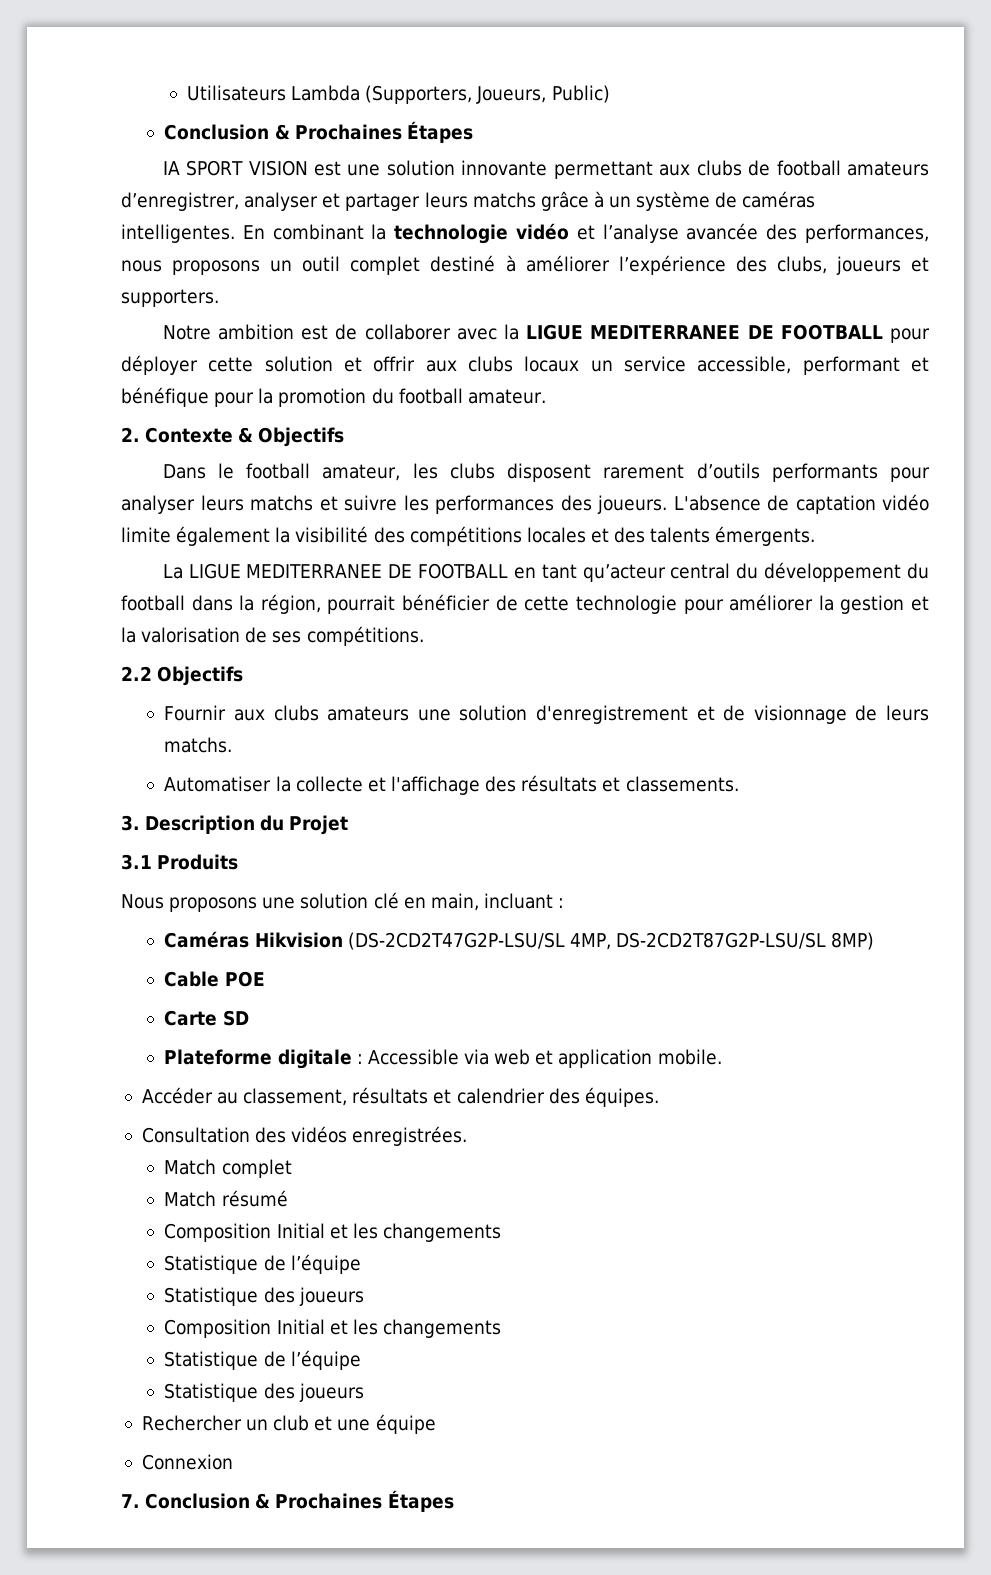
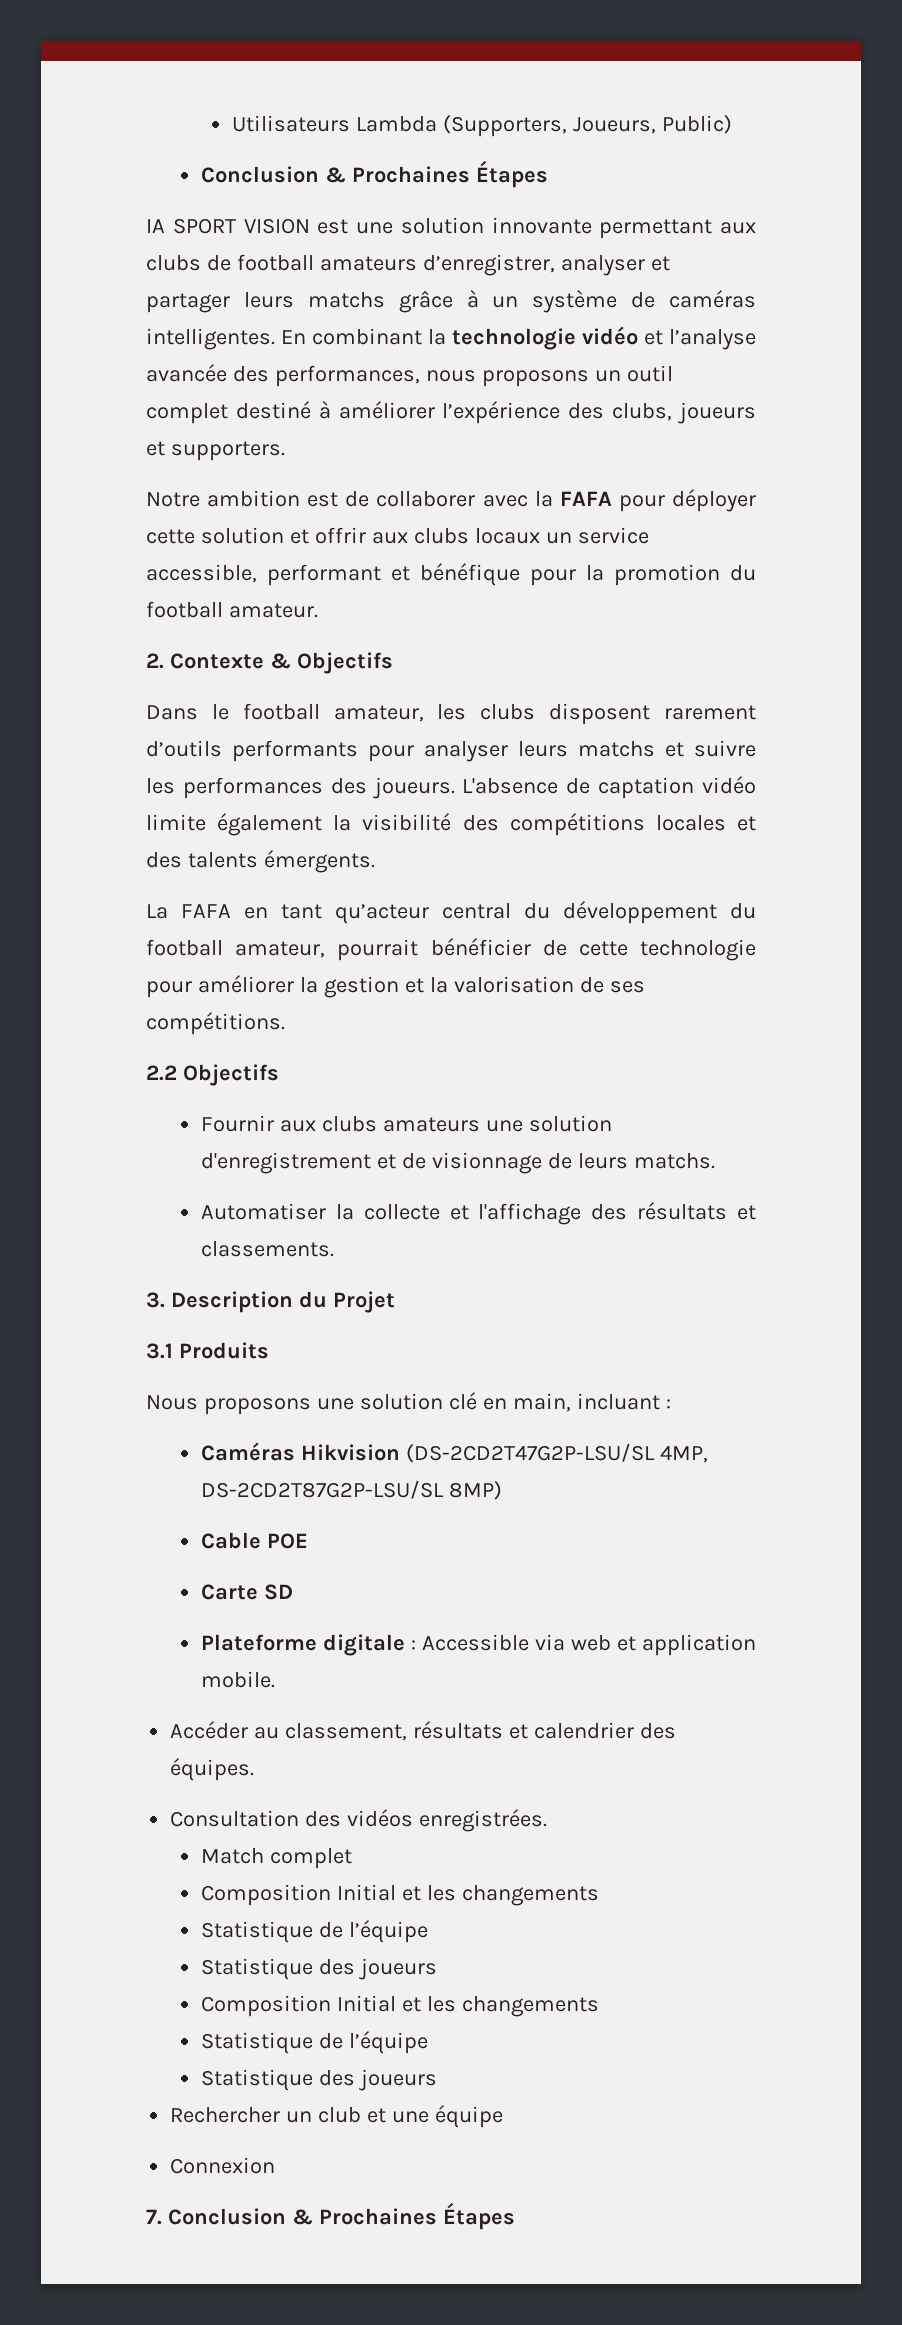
[526,324,883,340] LIGUE MEDITERRANEE DE FOOTBALL -> [559,491,612,506] FAFA
[188,563,509,579] LIGUE MEDITERRANEE DE FOOTBALL -> [181,904,231,918] FAFA
[191,594,321,614] dans la région, -> [235,941,326,958] amateur,
[164,1190,288,1207] // Match résumé -> (353, 1858) none

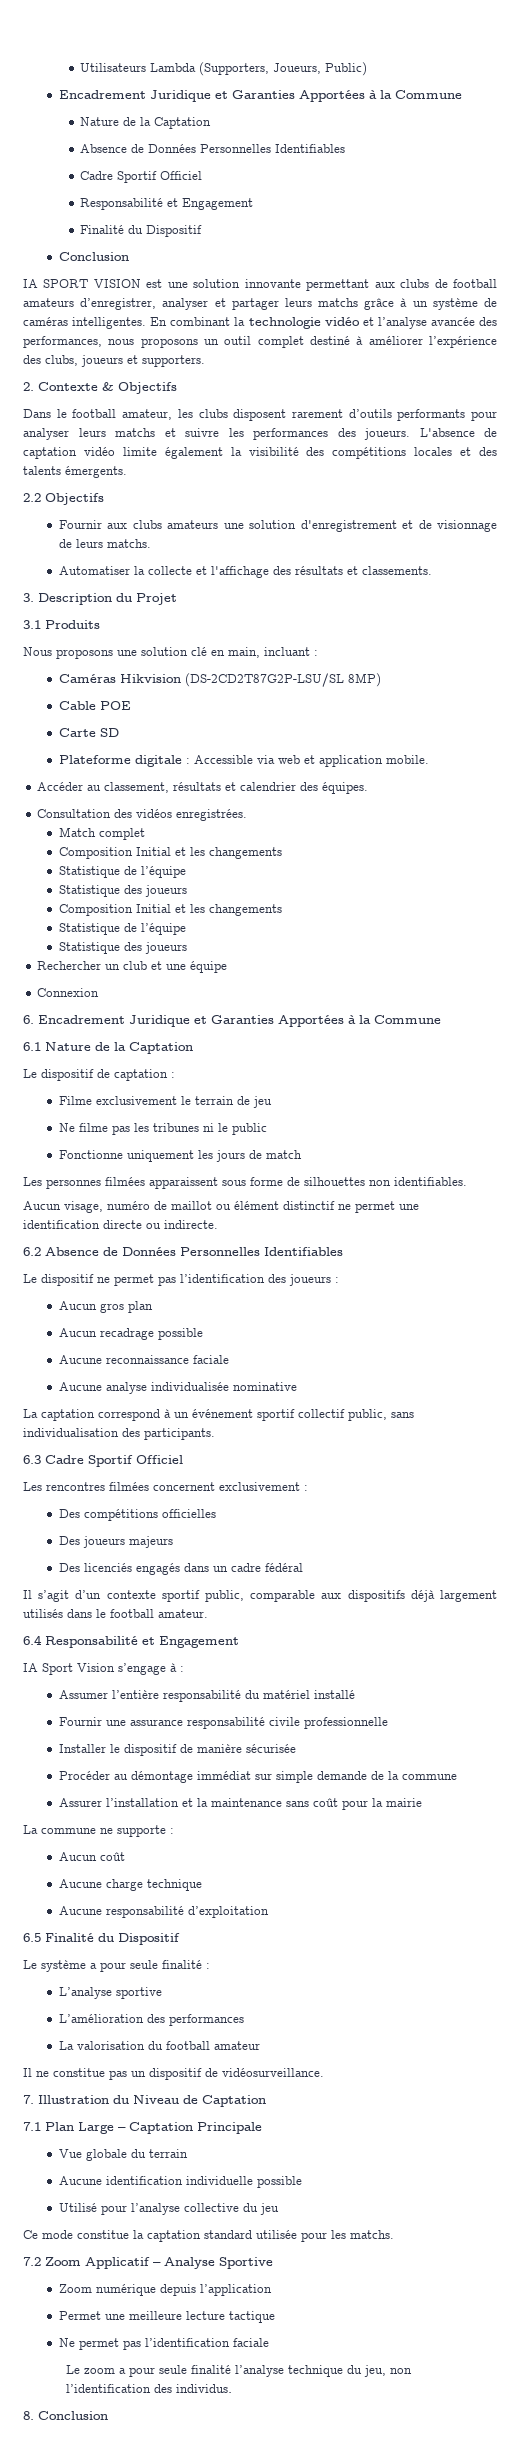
[201,161,548,188] Conclusion & Prochaines Étapes -> [58,90,462,102] [80,117,212,129] [80,144,346,153] [80,171,203,183] [80,198,254,210] [80,225,203,237] [58,252,129,261] Encadrement Juridique et Garanties Apportées à la Commune // Nature de la Captation // Absence de Données Personnelles Identifiables // Cadre Sportif Officiel // Responsabilité et Engagement // Finalité du Dispositif // Conclusion
[146,489,756,512] [146,527,649,544] [146,563,756,586] [146,601,318,618] // Notre ambition est de collaborer avec la FAFA pour déployer cette solution et offrir aux clubs locaux un service accessible, performant et bénéfique pour la promotion du football amateur. -> (205, 361) none
[146,901,756,924] [146,938,757,961] [146,975,645,998] [146,1012,285,1035] // La FAFA en tant qu’acteur central du développement du football amateur, pourrait bénéficier de cette technologie pour améliorer la gestion et la valorisation de ses compétitions. -> (127, 472) none
[406,1443,708,1463] [201,1480,445,1499] (DS-2CD2T47G2P-LSU/SL 4MP, DS-2CD2T87G2P-LSU/SL -> [184,673,344,687] (DS-2CD2T87G2P-LSU/SL
[146,2203,515,2230] 7. Conclusion & Prochaines Étapes -> [23,1015,441,1027] [23,1042,193,1054] [23,1069,175,1081] [58,1096,272,1108] [58,1123,267,1135] [58,1150,302,1162] [23,1177,467,1189] [23,1201,419,1213] [23,1220,218,1229] [23,1247,343,1256] [23,1274,339,1286] [58,1301,153,1313] [58,1328,203,1340] [58,1355,229,1364] [58,1382,297,1394] [23,1409,414,1421] [23,1428,215,1440] [23,1455,183,1467] [23,1482,308,1491] [58,1509,216,1521] [58,1536,173,1548] [58,1563,303,1575] [23,1590,497,1602] [23,1609,208,1618] [23,1635,239,1648] [23,1663,184,1675] [58,1690,355,1702] [58,1717,388,1729] [58,1744,296,1756] [58,1771,457,1783] [58,1798,422,1810] [23,1825,174,1837] [58,1852,125,1861] [58,1879,202,1891] [58,1906,269,1918] [23,1933,180,1945] [23,1960,210,1972] [58,1987,162,1999] [58,2014,244,2026] [58,2041,260,2050] [23,2068,324,2080] [23,2095,266,2107] [23,2122,262,2134] [58,2149,188,2161] [58,2176,302,2188] [58,2203,279,2215] [23,2230,394,2242] [23,2257,273,2269] [58,2284,272,2296] [58,2311,275,2323] [58,2338,269,2350] [66,2365,413,2377] [66,2384,233,2393] [23,2411,108,2420] 6. Encadrement Juridique et Garanties Apportées à la Commune // 6.1 Nature de la Captation // Le dispositif de captation : // Filme exclusivement le terrain de jeu // Ne filme pas les tribunes ni le public // Fonctionne uniquement les jours de match // Les personnes filmées apparaissent sous forme de silhouettes non identifiables. // Aucun visage, numéro de maillot ou élément distinctif ne permet une identification directe ou indirecte. // 6.2 Absence de Données Personnelles Identifiables // Le dispositif ne permet pas l’identification des joueurs : // Aucun gros plan // Aucun recadrage possible // Aucune reconnaissance faciale // Aucune analyse individualisée nominative // La captation correspond à un événement sportif collectif public, sans individualisation des participants. // 6.3 Cadre Sportif Officiel // Les rencontres filmées concernent exclusivement : // Des compétitions officielles // Des joueurs majeurs // Des licenciés engagés dans un cadre fédéral // Il s’agit d’un contexte sportif public, comparable aux dispositifs déjà largement utilisés dans le football amateur. // 6.4 Responsabilité et Engagement // IA Sport Vision s’engage à : // Assumer l’entière responsabilité du matériel installé // Fournir une assurance responsabilité civile professionnelle // Installer le dispositif de manière sécurisée // Procéder au démontage immédiat sur simple demande de la commune // Assurer l’installation et la maintenance sans coût pour la mairie // La commune ne supporte : // Aucun coût // Aucune charge technique // Aucune responsabilité d’exploitation // 6.5 Finalité du Dispositif // Le système a pour seule finalité : // L’analyse sportive // L’amélioration des performances // La valorisation du football amateur // Il ne constitue pas un dispositif de vidéosurveillance. // 7. Illustration du Niveau de Captation // 7.1 Plan Large – Captation Principale // Vue globale du terrain // Aucune identification individuelle possible // Utilisé pour l’analyse collective du jeu // Ce mode constitue la captation standard utilisée pour les matchs. // 7.2 Zoom Applicatif – Analyse Sportive // Zoom numérique depuis l’application // Permet une meilleure lecture tactique // Ne permet pas l’identification faciale // Le zoom a pour seule finalité l’analyse technique du jeu, non l’identification des individus. // 8. Conclusion

